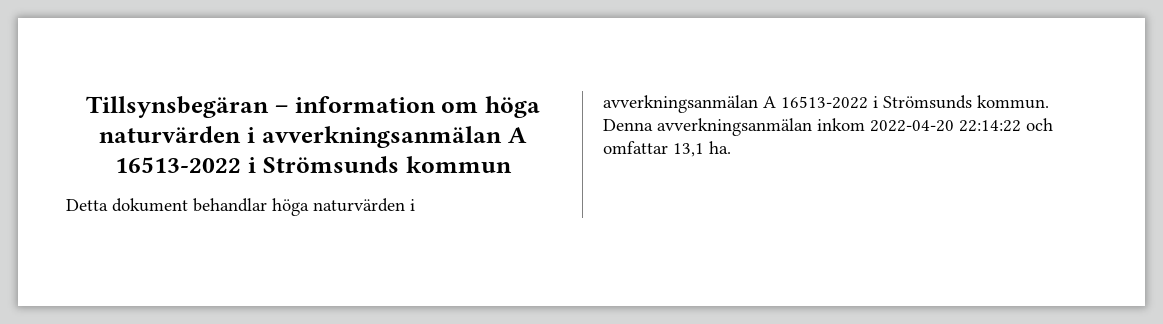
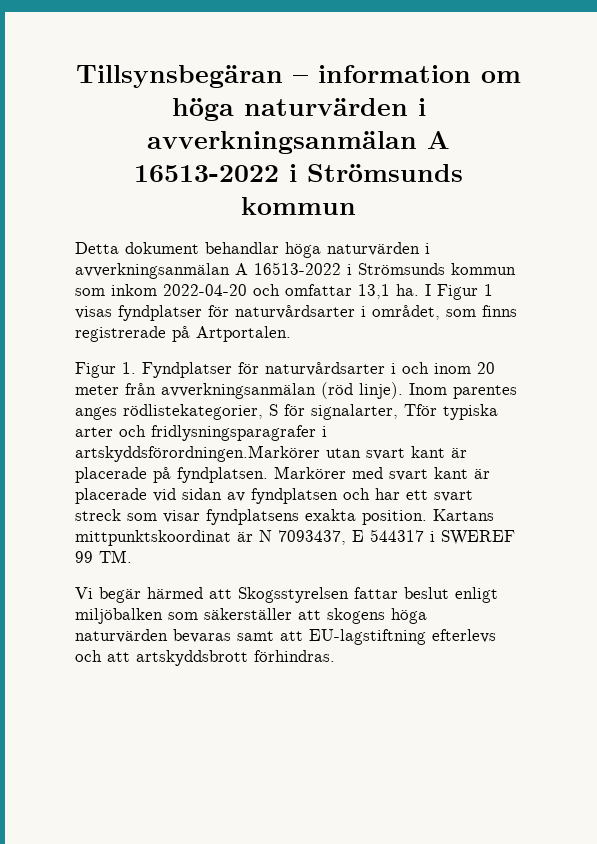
[977,95,1049,109] [603,118,812,136] kommun. Denna avverkningsanmälan -> [451,263,516,275] [75,288,105,296] kommun som
[959,120,1021,132] 22:14:22 -> (247, 290) none
(731, 147) none -> [425,284,493,300] [75,305,517,321] [75,326,291,342] [75,362,495,378] [75,382,517,399] [75,404,498,420] [75,425,327,441] [75,445,467,462] [75,466,490,483] [75,488,473,504] [75,509,494,525] [75,529,515,546] [75,550,132,563] [75,587,498,603] [75,608,427,624] [75,629,496,645] [75,650,335,666] I Figur 1 visas fyndplatser för naturvårdsarter i området, som finns registrerade på Artportalen. // Figur 1. Fyndplatser för naturvårdsarter i och inom 20 meter från avverkningsanmälan (röd linje). Inom parentes anges rödlistekategorier, S för signalarter, Tför typiska arter och fridlysningsparagrafer i artskyddsförordningen.Markörer utan svart kant är placerade på fyndplatsen. Markörer med svart kant är placerade vid sidan av fyndplatsen och har ett svart streck som visar fyndplatsens exakta position. Kartans mittpunktskoordinat är N 7093437, E 544317 i SWEREF 99 TM. // Vi begär härmed att Skogsstyrelsen fattar beslut enligt miljöbalken som säkerställer att skogens höga naturvärden bevaras samt att EU-lagstiftning efterlevs och att artskyddsbrott förhindras.

